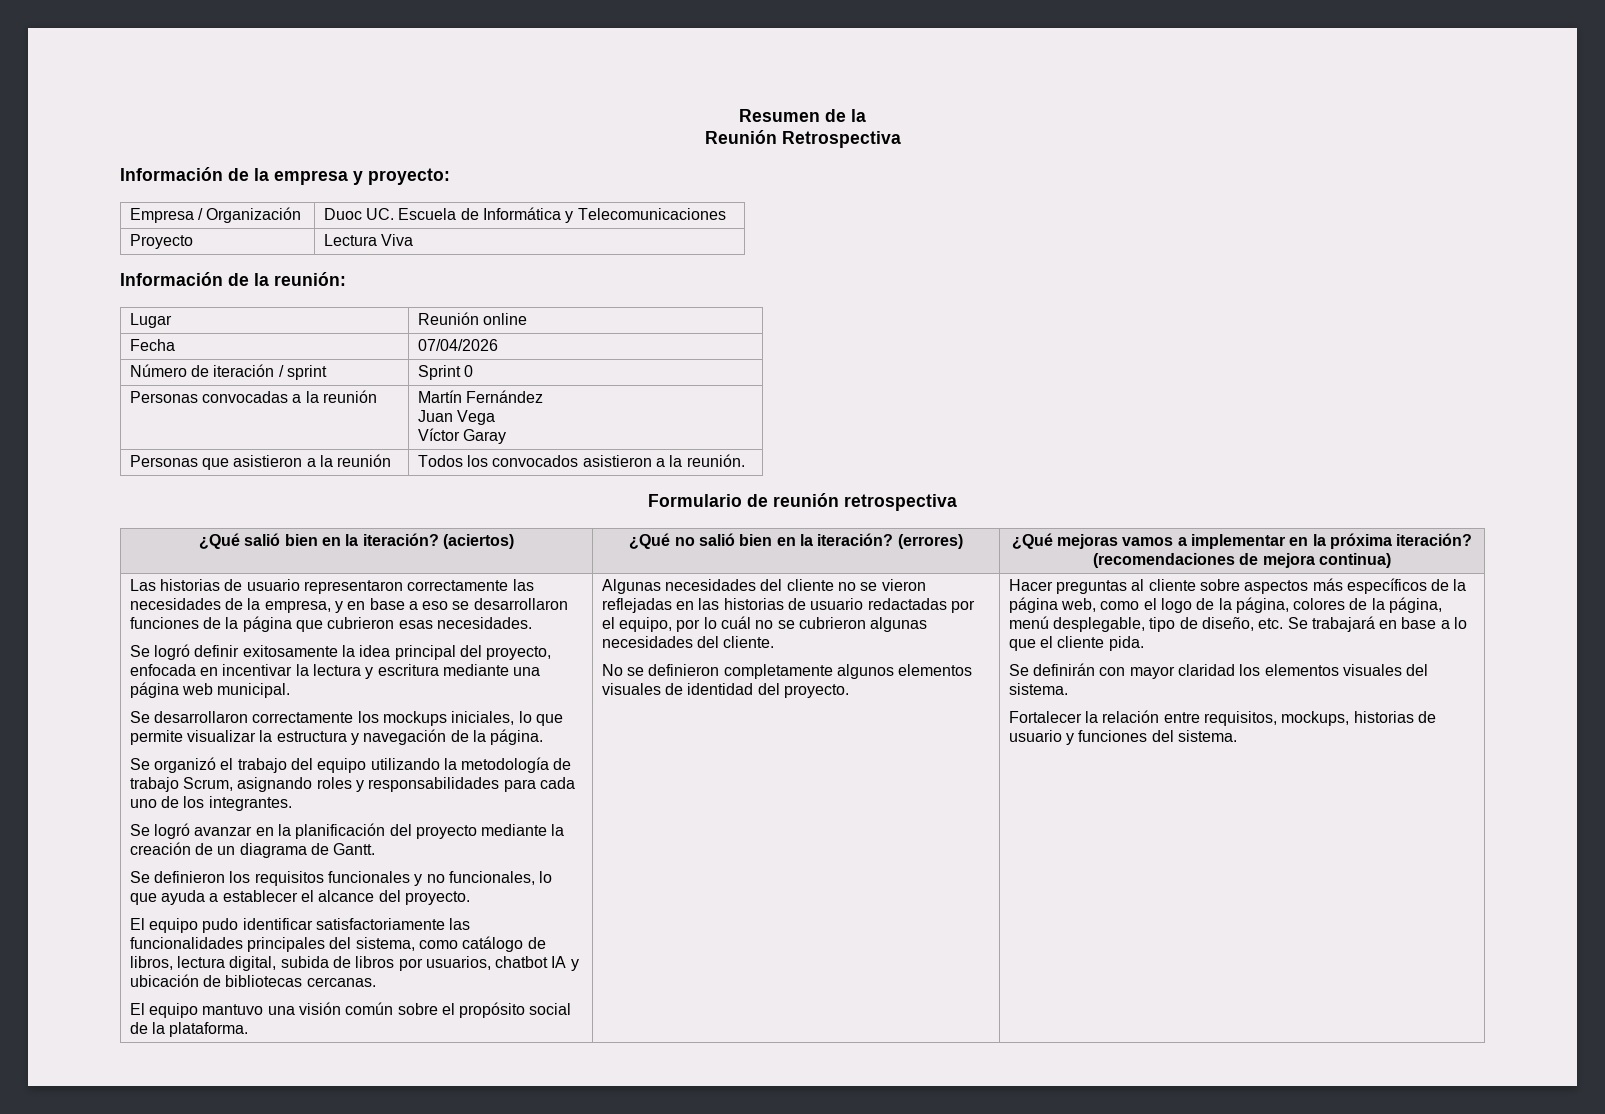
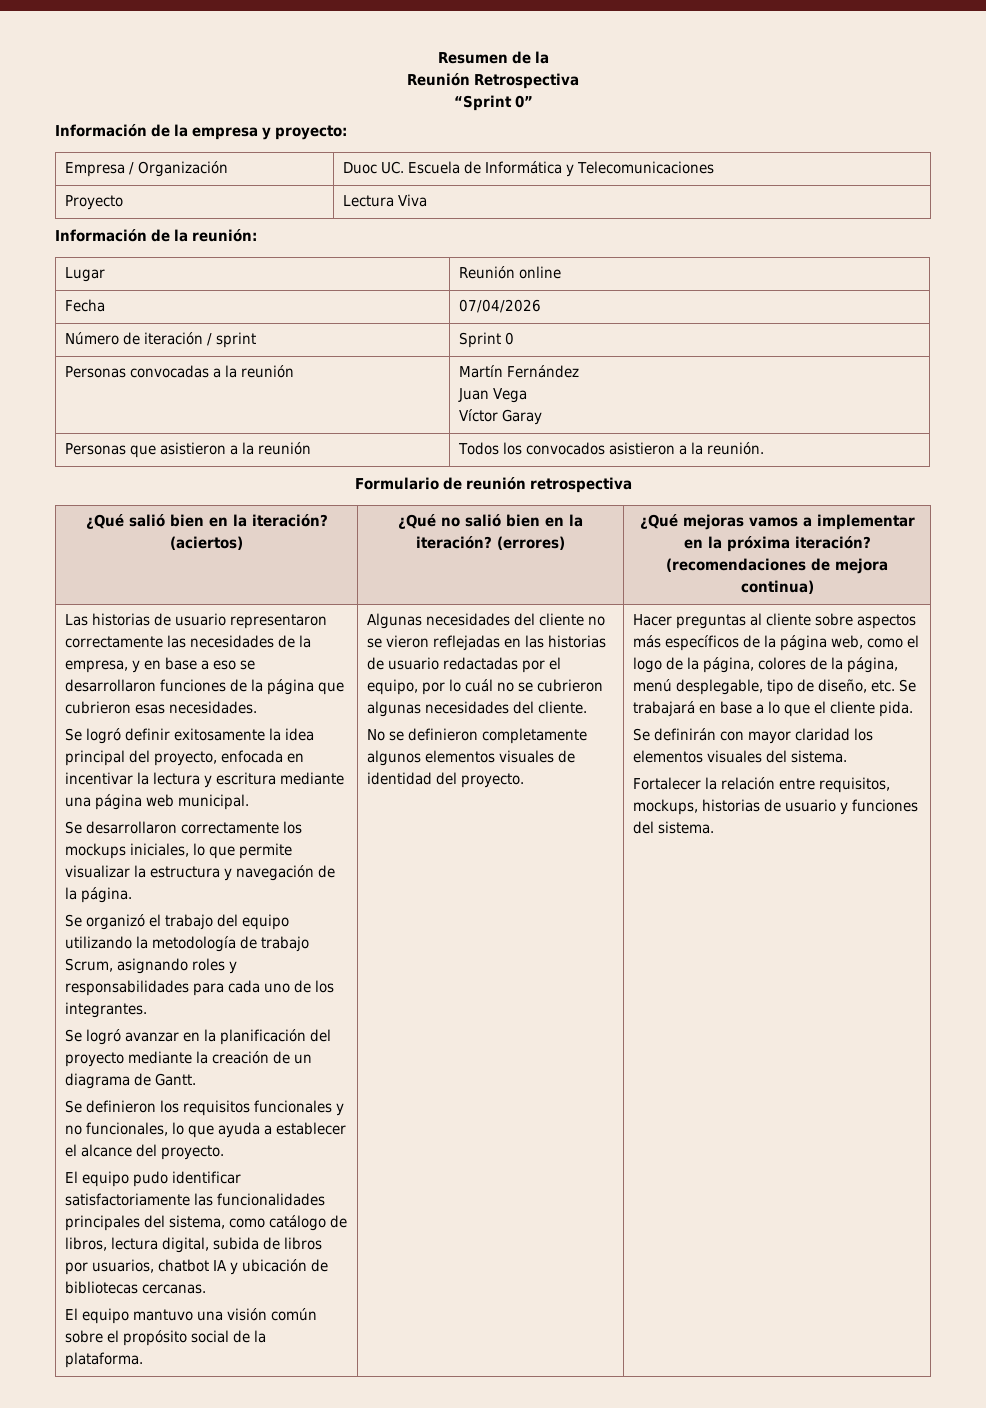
(901, 139) none -> [453,95,533,111] // “Sprint 0”

